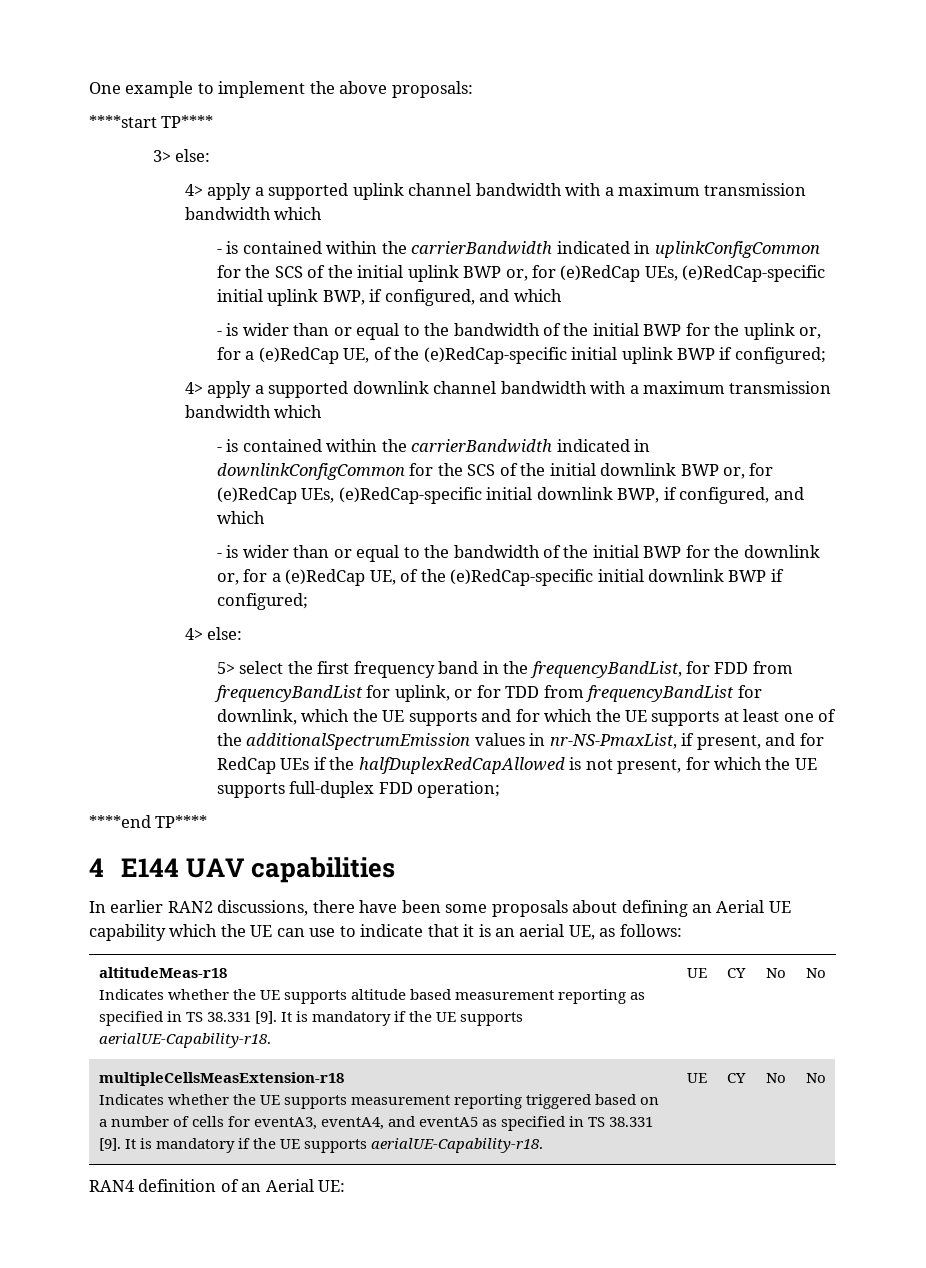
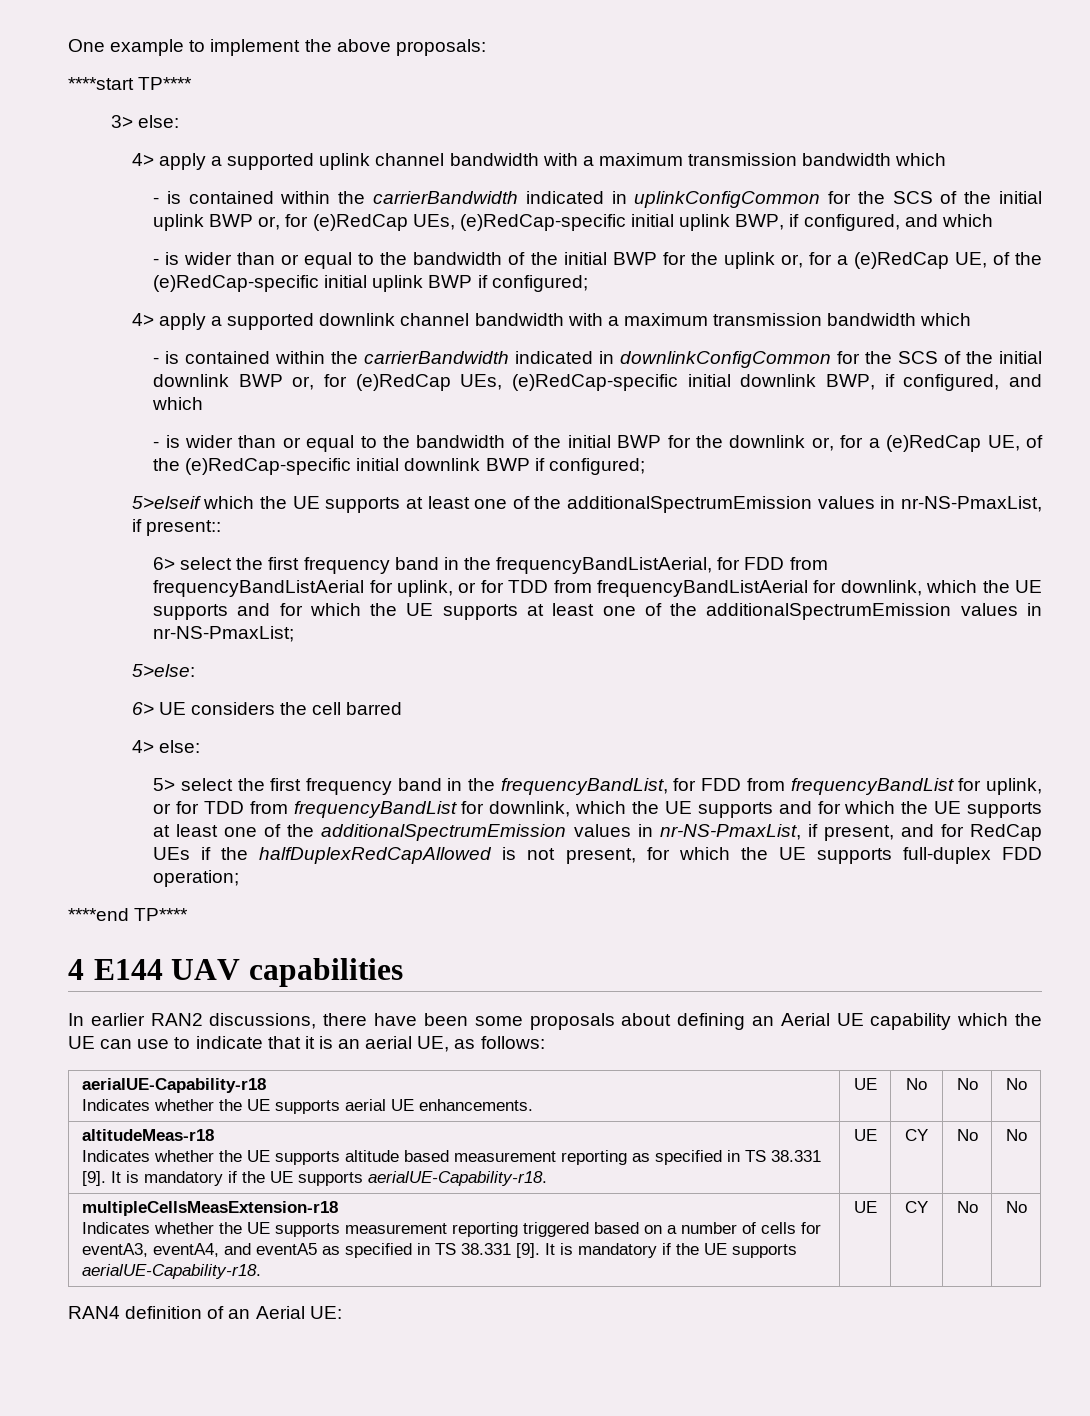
(308, 601) none -> [131,496,1042,513] [131,519,221,536] [153,557,828,574] [153,580,1042,597] [153,603,1042,620] [153,626,295,642] [131,664,195,677] [131,702,403,715] // 5>elseif which the UE supports at least one of the additionalSpectrumEmission values in nr-NS-PmaxList, if present:: // 6> select the first frequency band in the frequencyBandListAerial, for FDD from frequencyBandListAerial for uplink, or for TDD from frequencyBandListAerial for downlink, which the UE supports and for which the UE supports at least one of the additionalSpectrumEmission values in nr-NS-PmaxList; // 5>else: // 6> UE considers the cell barred
(682, 930) none -> [81,1078,266,1093] [81,1099,533,1114] [853,1078,877,1090] [906,1078,927,1090] [956,1078,978,1090] [1005,1078,1027,1090] // aerialUE-Capability-r18 // Indicates whether the UE supports aerial UE enhancements. | UE | No | No | No

